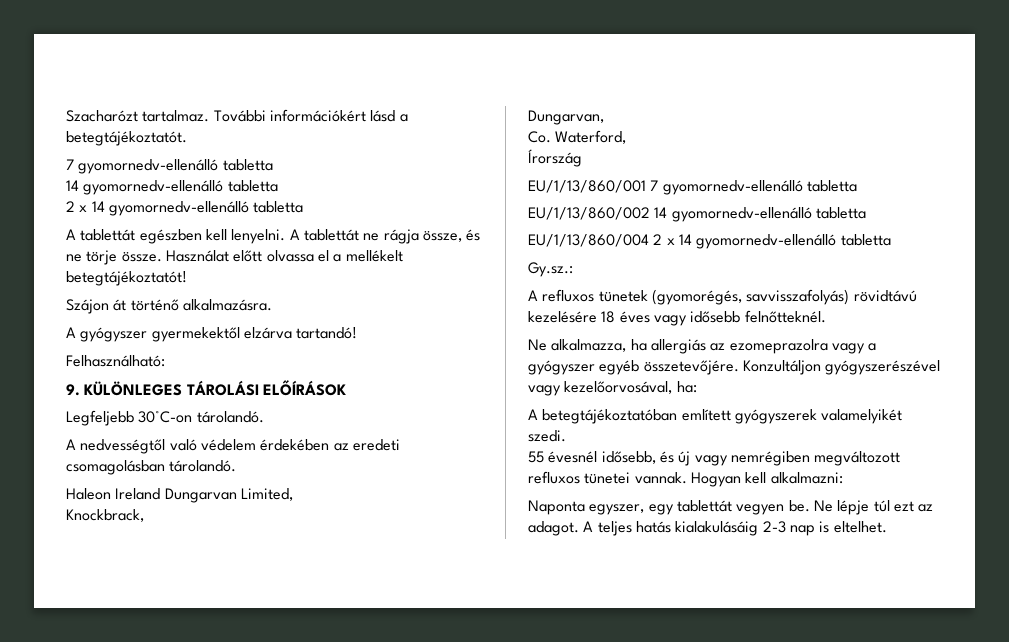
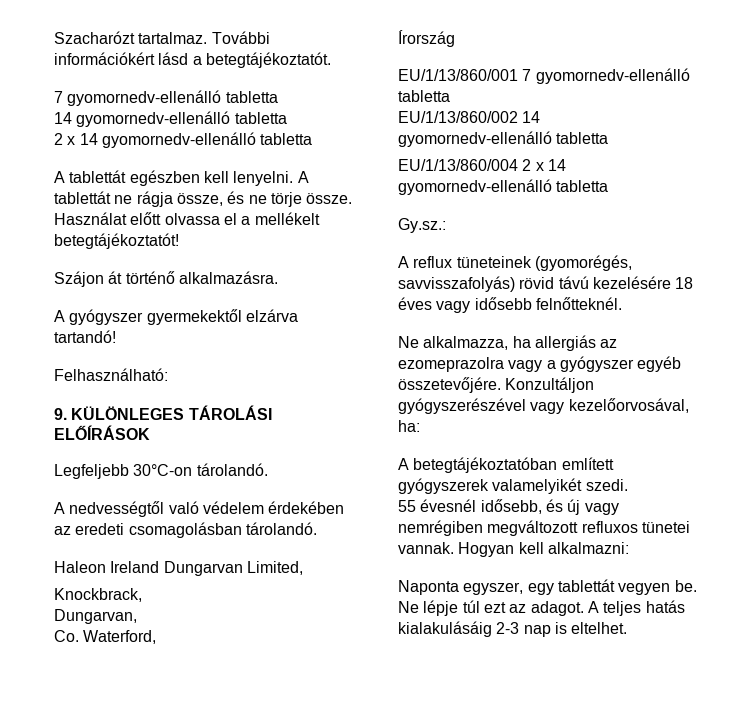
[542,289,917,305] refluxos tünetek (gyomorégés, savvisszafolyás) rövidtávú -> [413,255,632,271] [398,276,589,292] reflux tüneteinek (gyomorégés, savvisszafolyás) rövid távú

